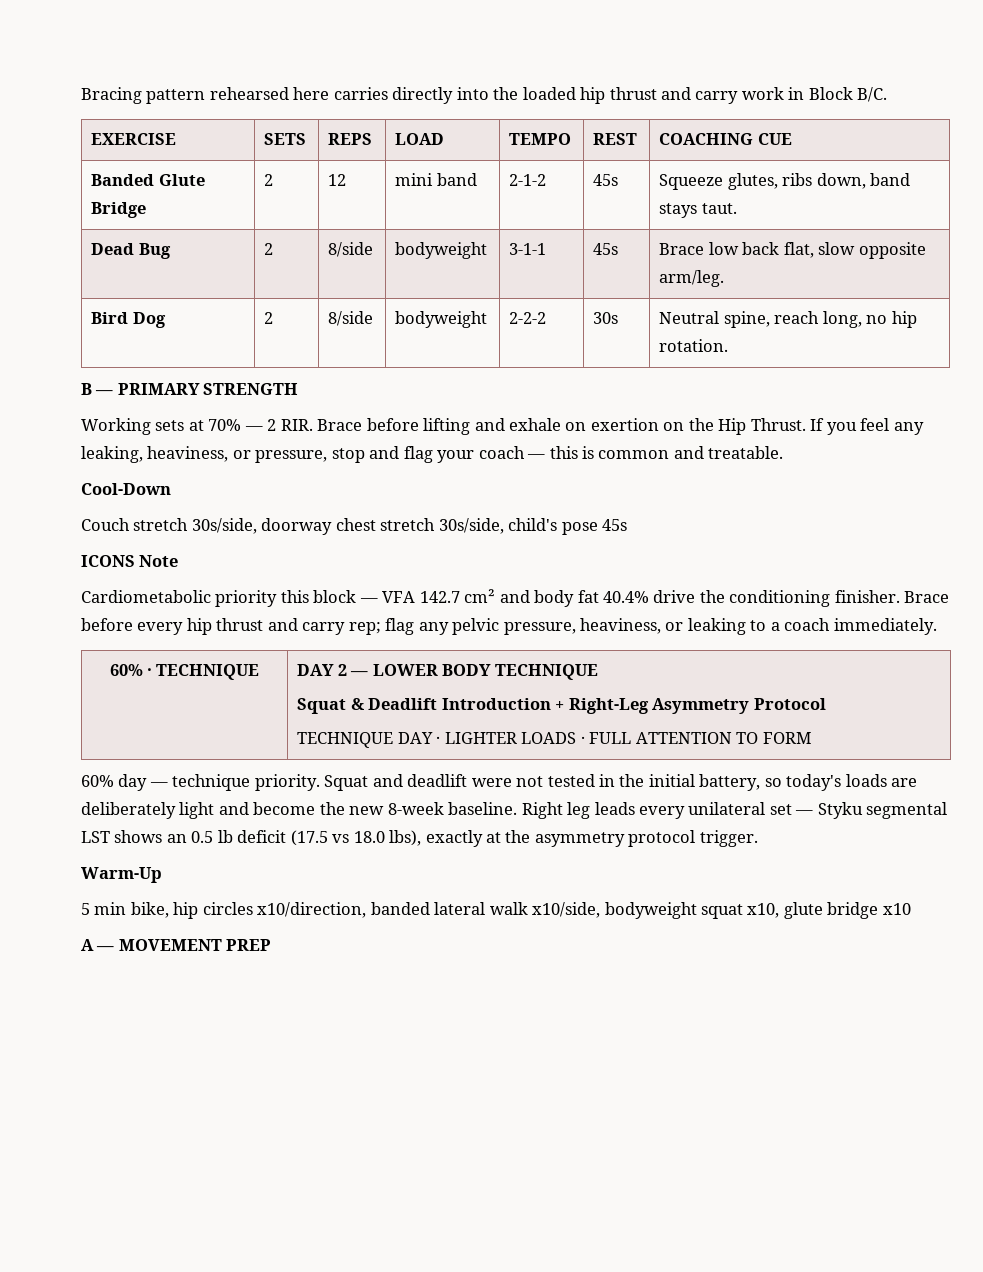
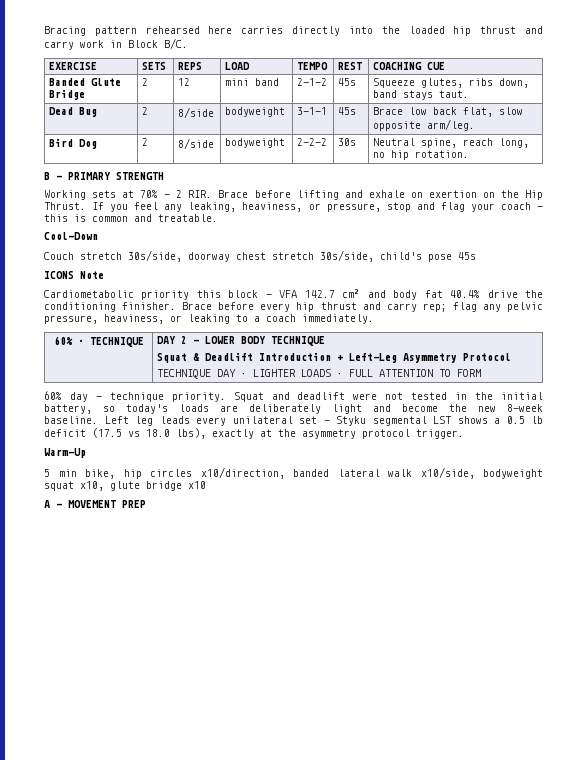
[568,698,649,714] Right-Leg -> [349,353,398,363] Left-Leg
[521,802,563,819] Right -> [104,416,129,424] Left
[166,834,187,843] an -> [494,418,500,424] a

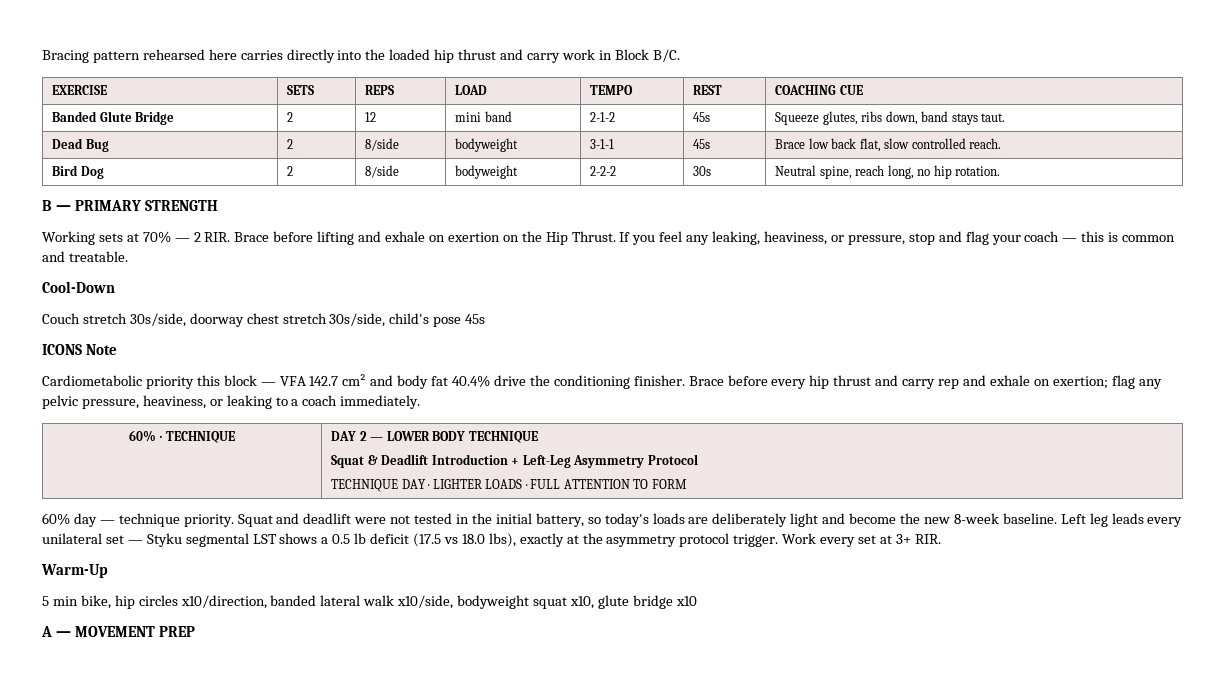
[373,119,476,131] opposite arm/leg. -> [911,138,1002,149] controlled reach.
[422,303,447,312] rep; -> [938,375,1108,389] rep and exhale on exertion;
(464, 434) none -> [782,533,941,547] Work every set at 3+ RIR.

